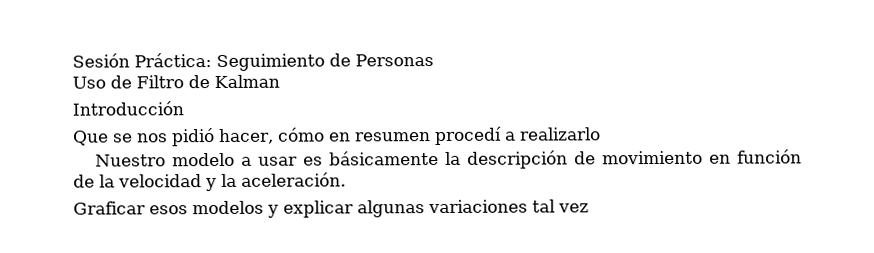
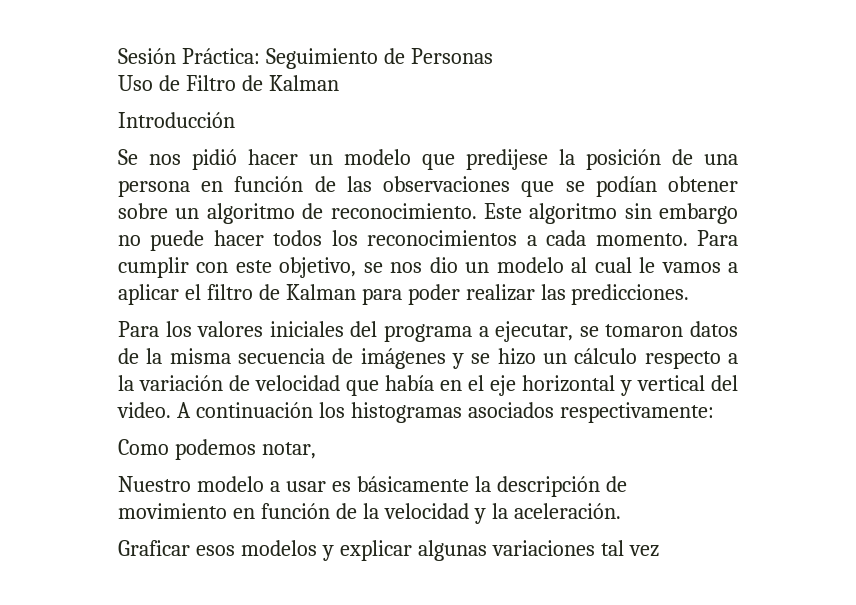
[73,126,601,147] Que se nos pidió hacer, cómo en resumen procedí a realizarlo -> [118,149,738,170] [118,176,738,197] [118,203,738,224] [118,230,738,251] [118,257,738,278] [118,284,690,305] [118,321,739,342] [118,348,738,369] [118,375,738,396] [117,402,714,423] [118,439,316,460] Se nos pidió hacer un modelo que predijese la posición de una persona en función de las observaciones que se podían obtener sobre un algoritmo de reconocimiento. Este algoritmo sin embargo no puede hacer todos los reconocimientos a cada momento. Para cumplir con este objetivo, se nos dio un modelo al cual le vamos a aplicar el filtro de Kalman para poder realizar las predicciones. // Para los valores iniciales del programa a ejecutar, se tomaron datos de la misma secuencia de imágenes y se hizo un cálculo respecto a la variación de velocidad que había en el eje horizontal y vertical del video. A continuación los histogramas asociados respectivamente: // Como podemos notar,

